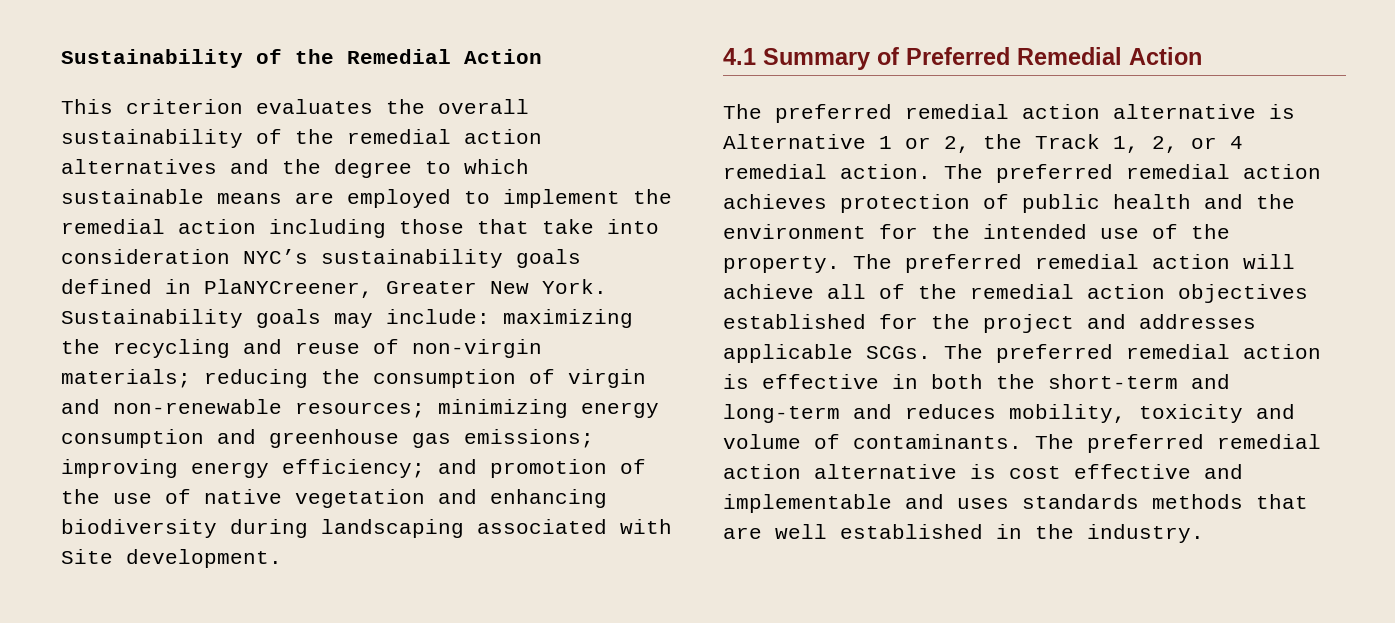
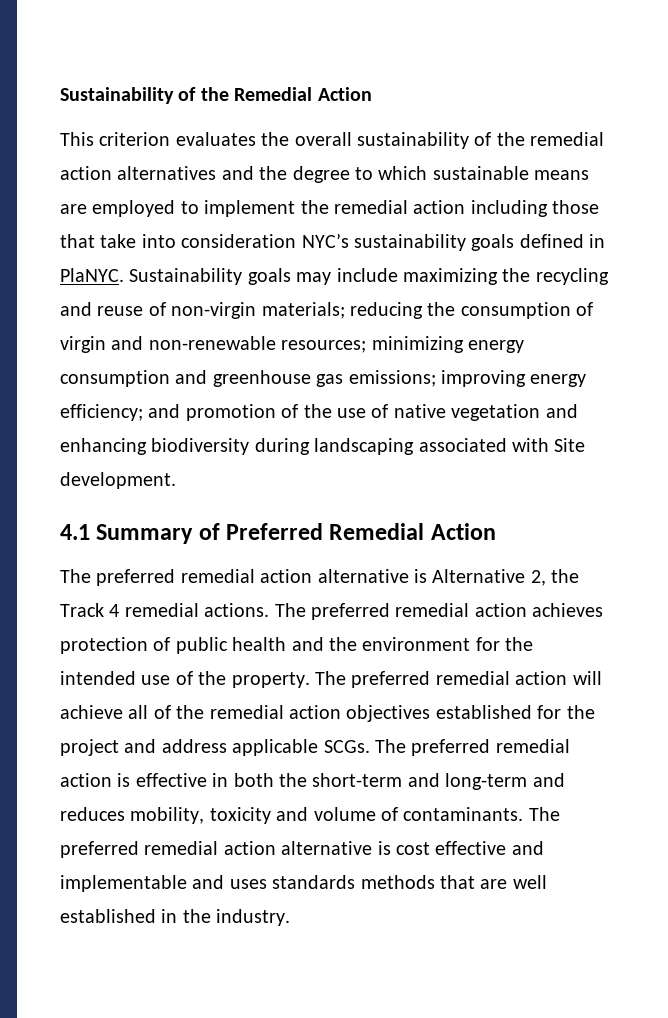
[204,279,607,298] PlaNYCreener, Greater New York. -> [60,268,124,282] PlaNYC.
[386,309,490,324] include: -> [336,268,398,282] include
[879,136,931,149] 1 or -> (526, 576) none
[1113,136,1217,153] 1, 2, or -> (104, 610) none
[840,164,931,179] action. -> [204,603,270,617] actions.
[1139,314,1256,329] addresses -> [161,739,227,753] address

